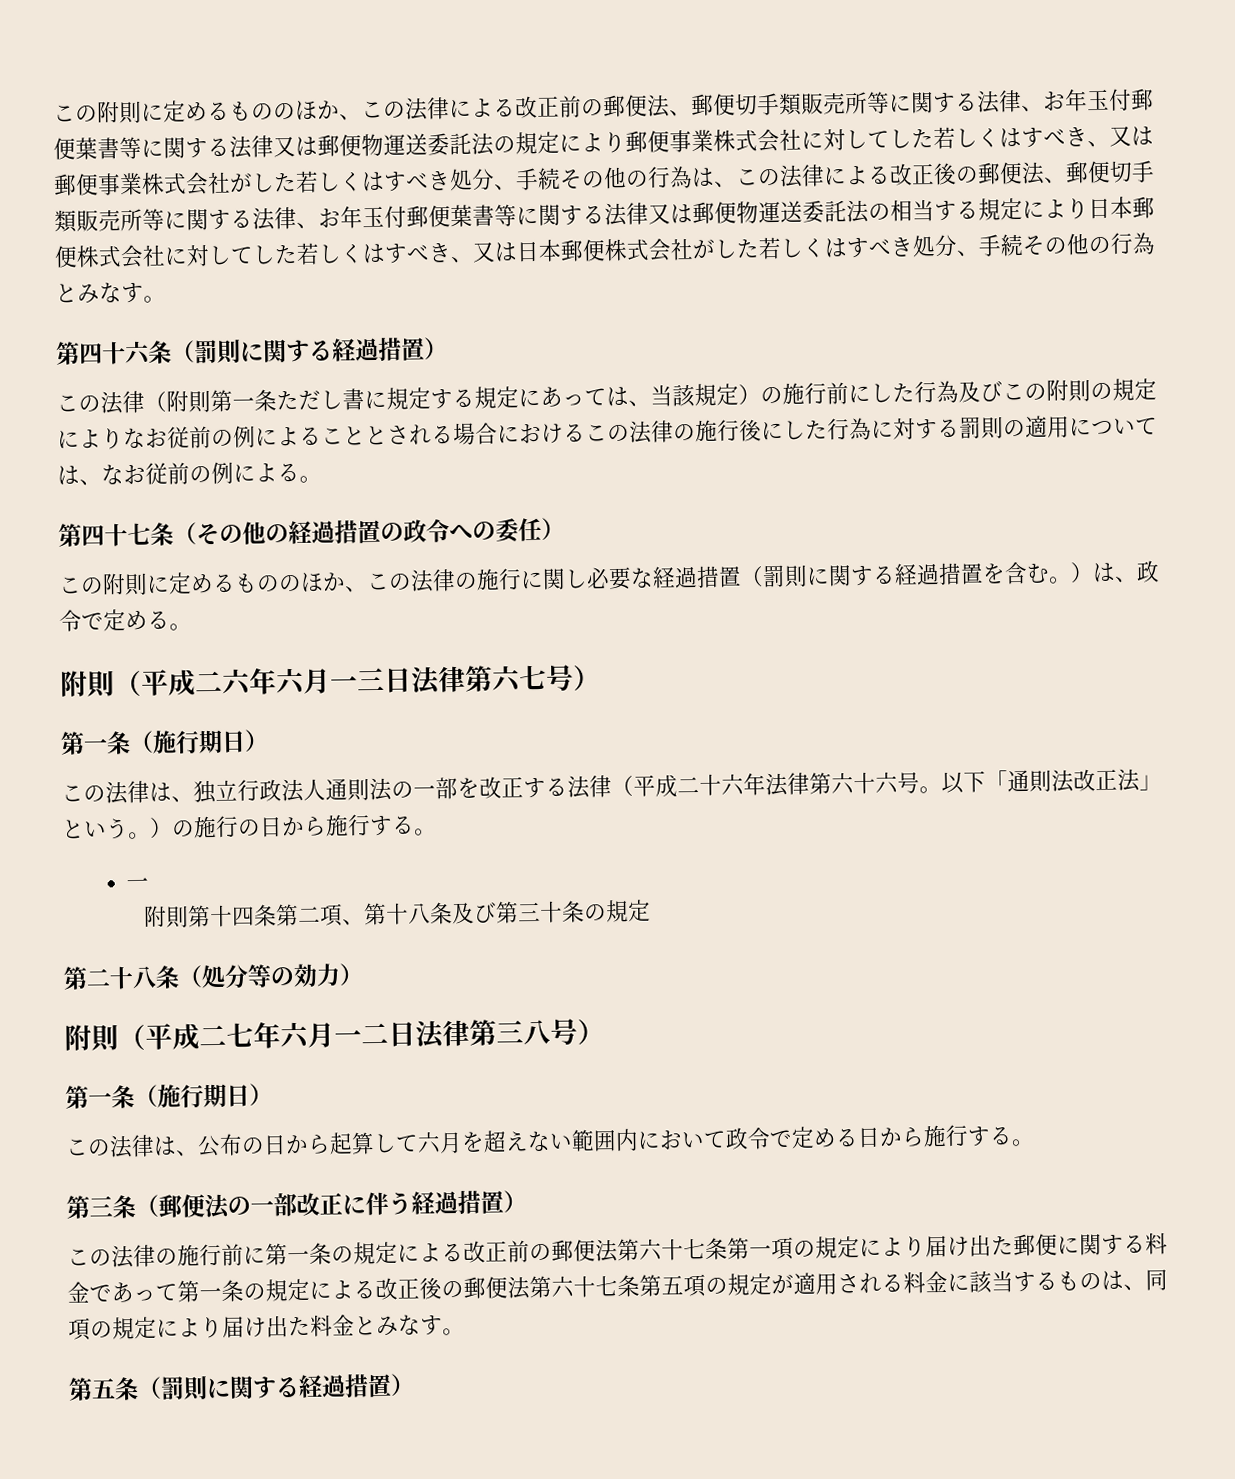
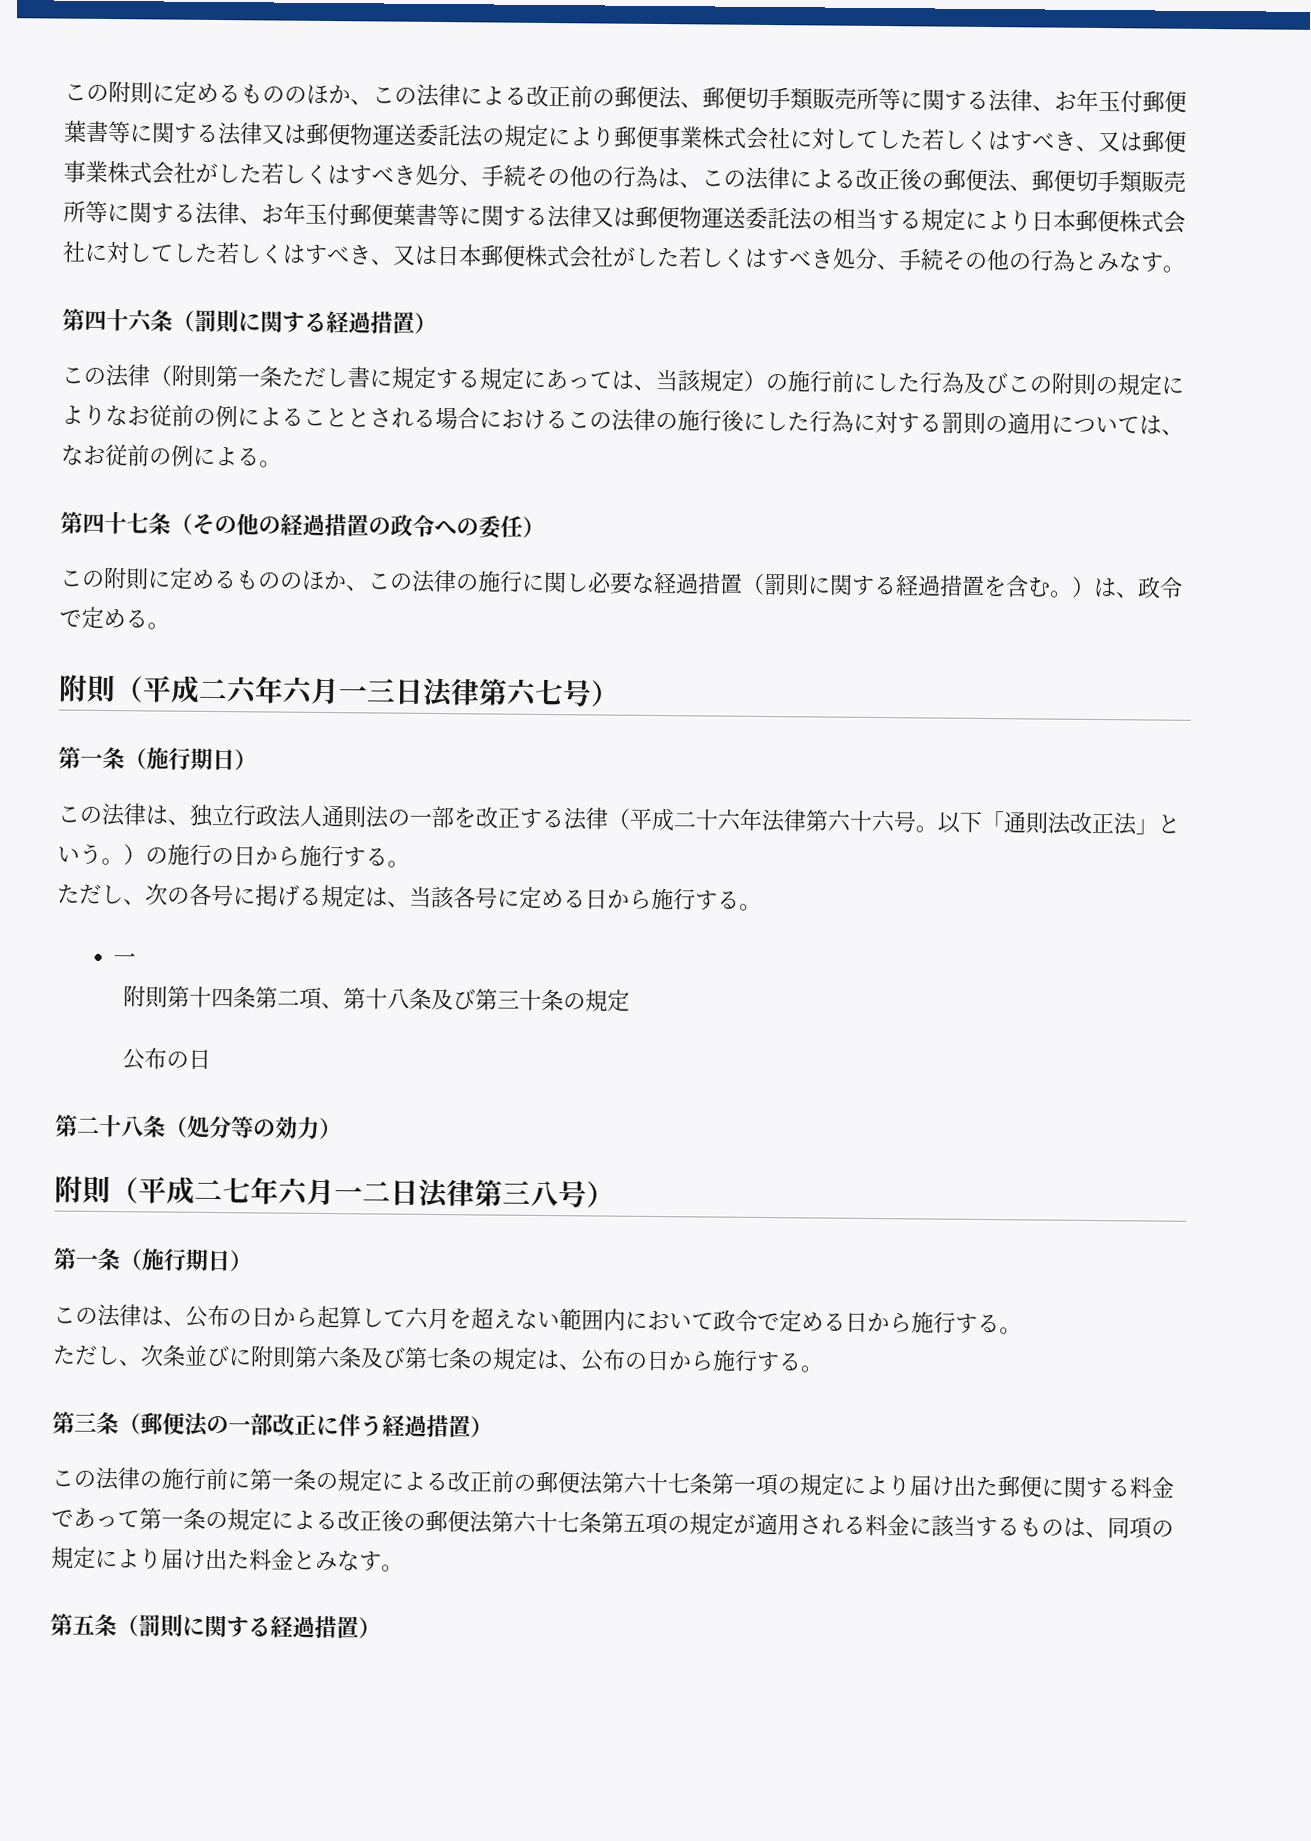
(437, 832) none -> [57,883,762,911] // ただし、次の各号に掲げる規定は、当該各号に定める日から施行する。
(652, 910) none -> [121,1047,211,1071] // 公布の日
(1035, 1142) none -> [52,1344,823,1373] // ただし、次条並びに附則第六条及び第七条の規定は、公布の日から施行する。

